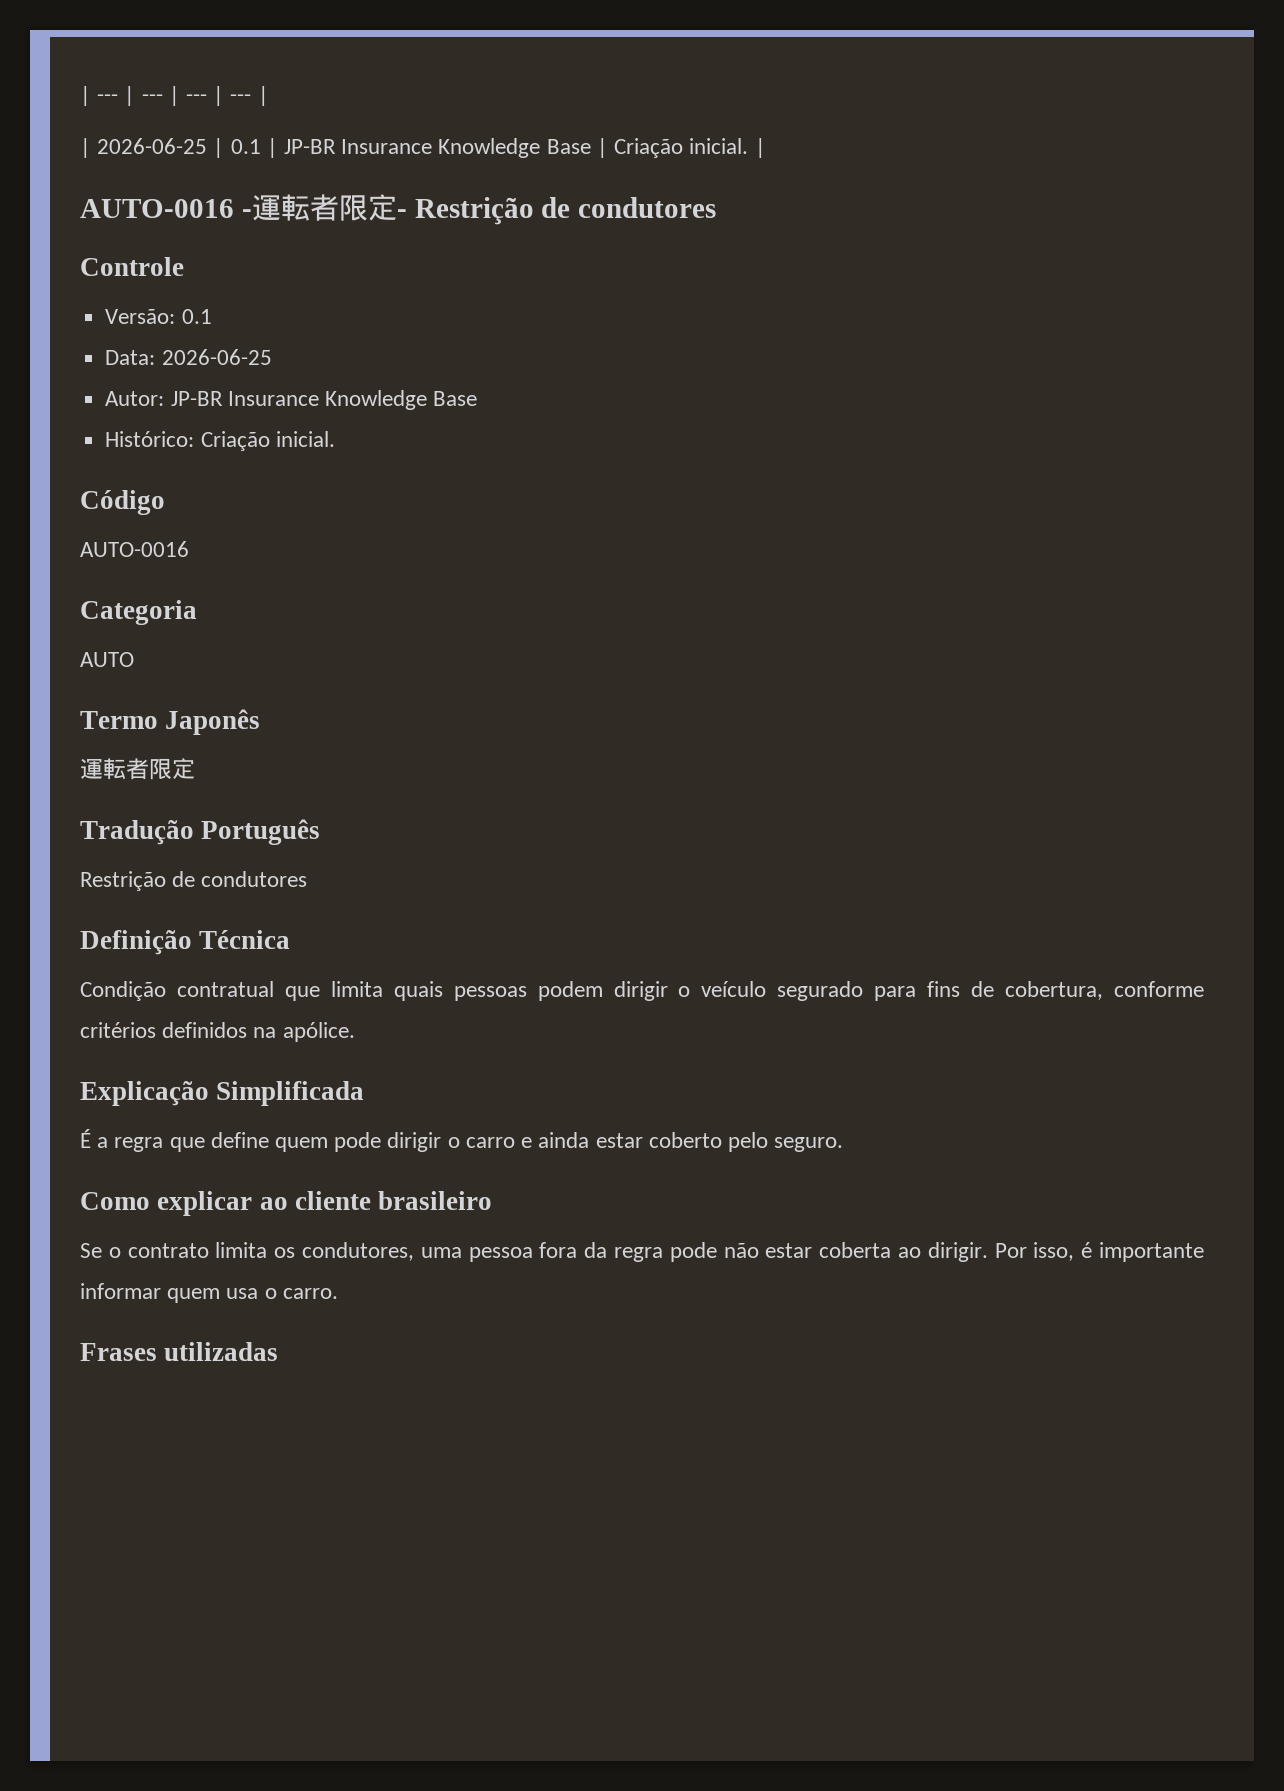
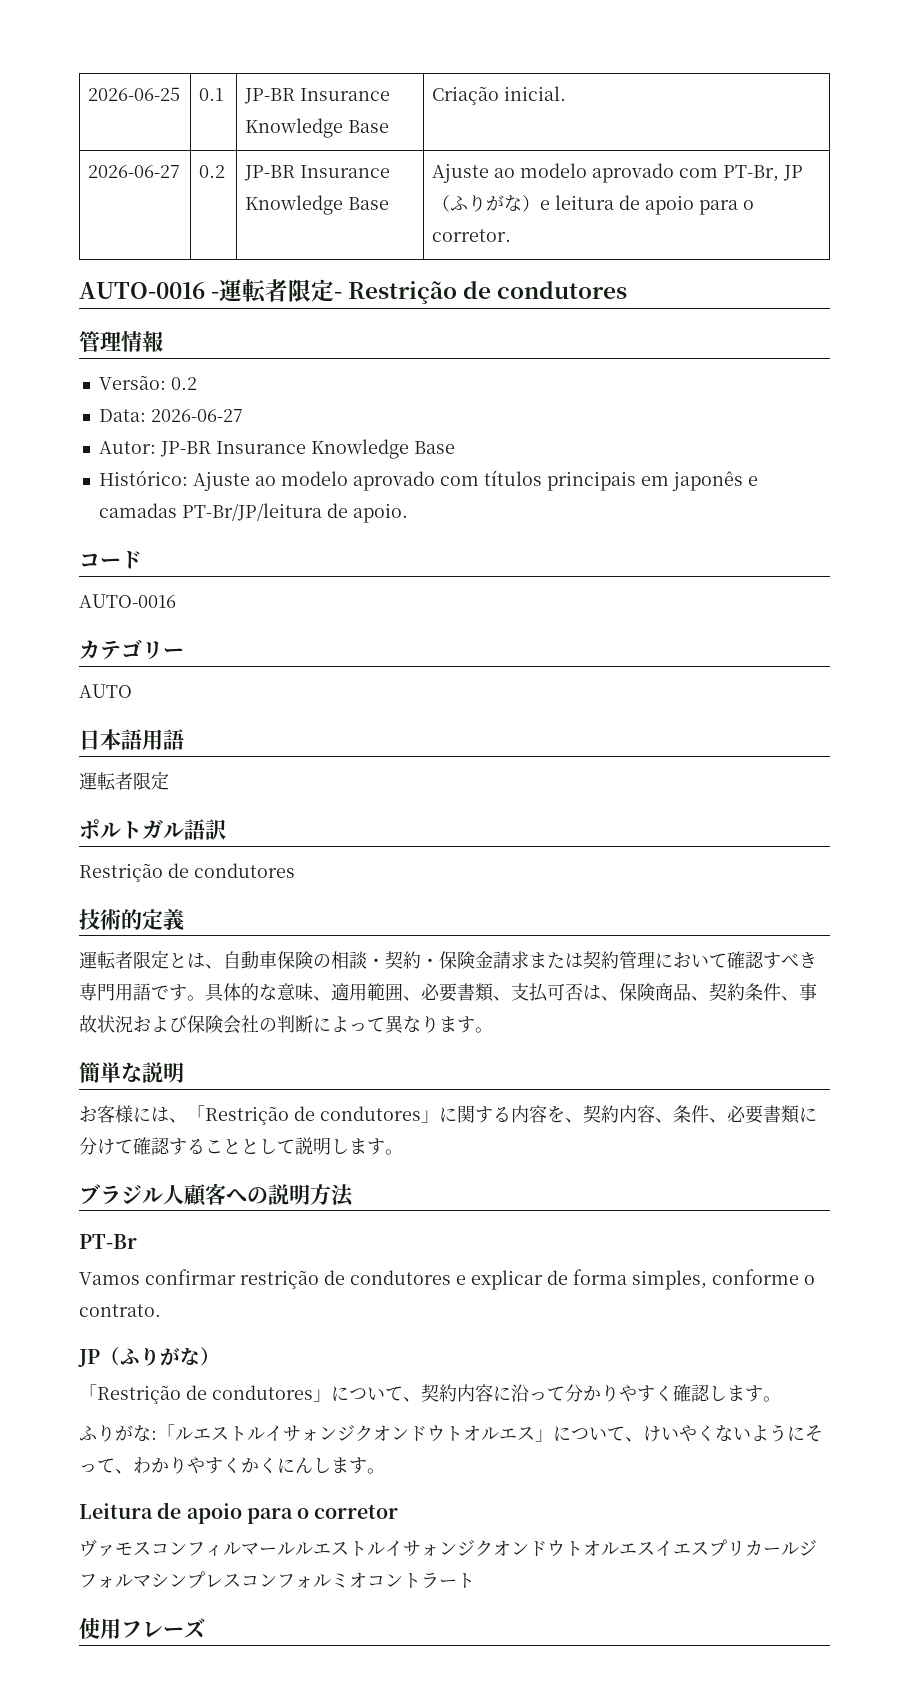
[80,86,269,106] [80,138,766,158] | --- | --- | --- | --- | // | 2026-06-25 | 0.1 | JP-BR Insurance Knowledge Base | Criação inicial. | -> [88,87,181,101] [199,88,224,101] [244,88,391,104] [245,118,390,138] [432,86,567,105] [88,165,181,178] [199,165,226,178] [244,165,391,181] [245,195,390,215] [432,163,804,183] [432,194,755,215] [432,229,512,242] 2026-06-25 | 0.1 | JP-BR Insurance Knowledge Base | Criação inicial. // 2026-06-27 | 0.2 | JP-BR Insurance Knowledge Base | Ajuste ao modelo aprovado com PT-Br, JP（ふりがな）e leitura de apoio para o corretor.
[80,257,184,276] Controle -> [79,331,163,352] 管理情報
[181,309,212,324] 0.1 -> [170,377,197,390] 0.2
[161,349,272,365] 2026-06-25 -> [150,409,243,422] 2026-06-27
[200,431,335,451] [80,490,165,515] Criação inicial. // Código -> [192,470,758,491] [98,503,408,523] [79,551,142,569] Ajuste ao modelo aprovado com títulos principais em japonês e camadas PT-Br/JP/leitura de apoio. // コード
[80,600,197,625] Categoria -> [79,639,184,660] カテゴリー
[80,709,261,735] Termo Japonês -> [79,729,184,750] 日本語用語
[80,819,321,845] [80,871,308,891] [80,930,291,955] [80,981,1204,1001] [80,1022,355,1042] [80,1081,365,1106] [80,1129,844,1152] [80,1191,493,1216] [80,1242,1204,1262] [80,1283,338,1303] [80,1342,279,1361] Tradução Português // Restrição de condutores // Definição Técnica // Condição contratual que limita quais pessoas podem dirigir o veículo segurado para fins de cobertura, conforme critérios definidos na apólice. // Explicação Simplificada // É a regra que define quem pode dirigir o carro e ainda estar coberto pelo seguro. // Como explicar ao cliente brasileiro // Se o contrato limita os condutores, uma pessoa fora da regra pode não estar coberta ao dirigir. Por isso, é importante informar quem usa o carro. // Frases utilizadas -> [79,819,226,840] [79,863,295,882] [79,908,184,930] [79,950,817,970] [79,983,817,1002] [79,1015,493,1034] [79,1062,184,1083] [79,1105,817,1125] [79,1137,403,1155] [79,1183,354,1207] [79,1234,137,1249] [79,1269,815,1290] [79,1304,161,1317] [78,1347,220,1367] [79,1384,781,1404] [79,1424,823,1442] [79,1456,385,1474] [79,1502,399,1524] [79,1539,817,1557] [79,1571,475,1589] [79,1618,205,1639] ポルトガル語訳 // Restrição de condutores // 技術的定義 // 運転者限定とは、自動車保険の相談・契約・保険金請求または契約管理において確認すべき専門用語です。具体的な意味、適用範囲、必要書類、支払可否は、保険商品、契約条件、事故状況および保険会社の判断によって異なります。 // 簡単な説明 // お客様には、「Restrição de condutores」に関する内容を、契約内容、条件、必要書類に分けて確認することとして説明します。 // ブラジル人顧客への説明方法 // PT-Br // Vamos confirmar restrição de condutores e explicar de forma simples, conforme o contrato. // JP（ふりがな） // 「Restrição de condutores」について、契約内容に沿って分かりやすく確認します。 // ふりがな:「ルエストルイサォンジクオンドウトオルエス」について、けいやくないようにそって、わかりやすくかくにんします。 // Leitura de apoio para o corretor // ヴァモスコンフィルマールルエストルイサォンジクオンドウトオルエスイエスプリカールジフォルマシンプレスコンフォルミオコントラート // 使用フレーズ

